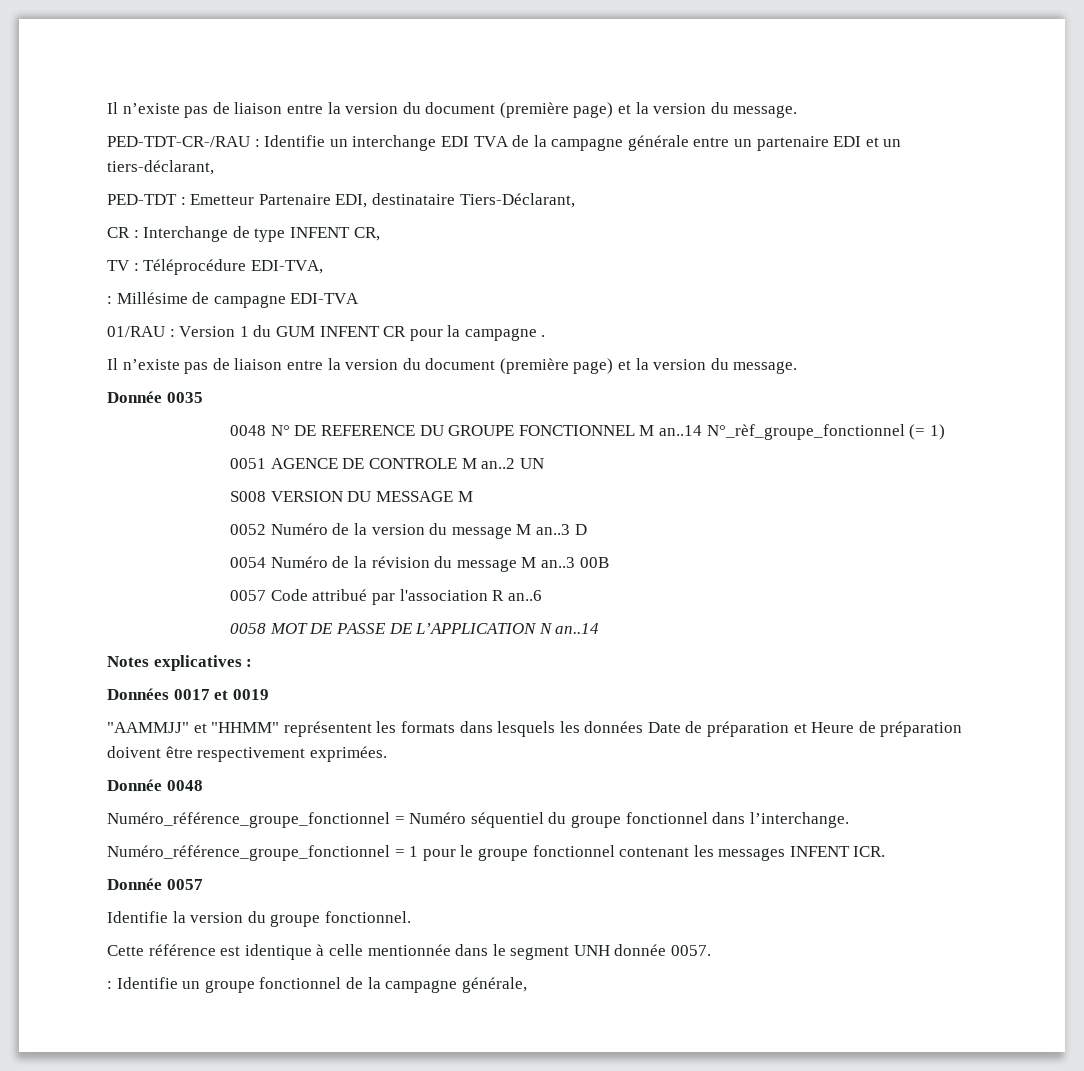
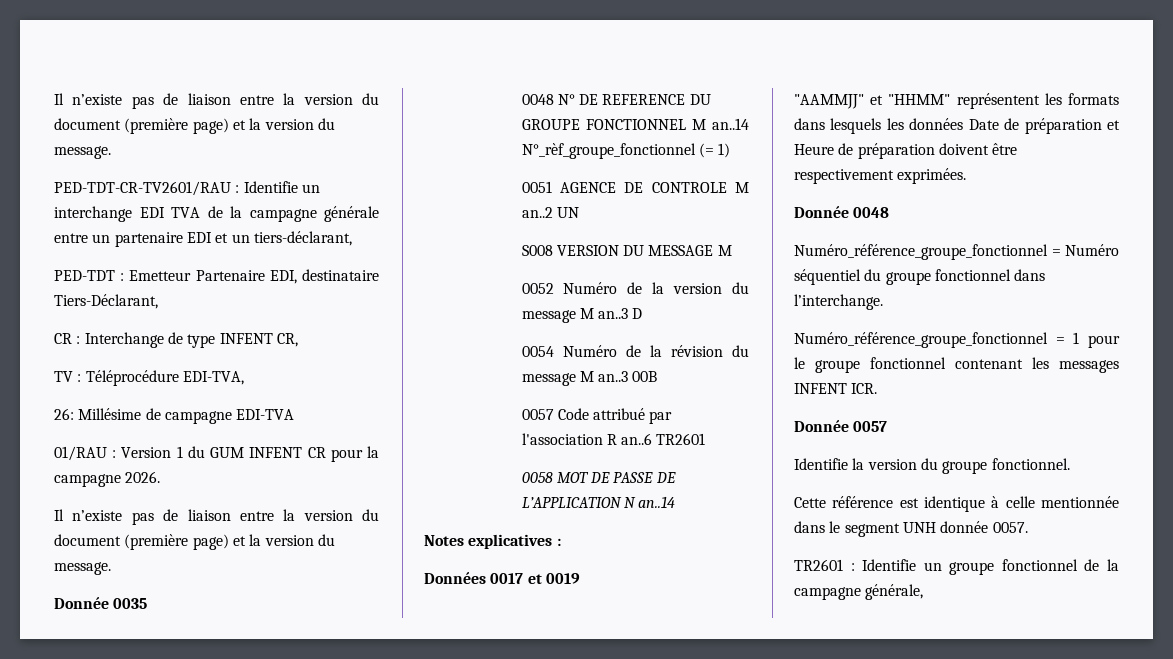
[107,136,250,147] PED-TDT-CR-/RAU -> [54,181,231,196] PED-TDT-CR-TV2601/RAU
[107,296,112,304] : -> [54,408,74,420] 26:
[541,335,546,337] . -> [125,471,161,483] 2026.
(542, 595) none -> [656,433,706,445] TR2601
(712, 950) none -> [794,559,843,571] TR2601

